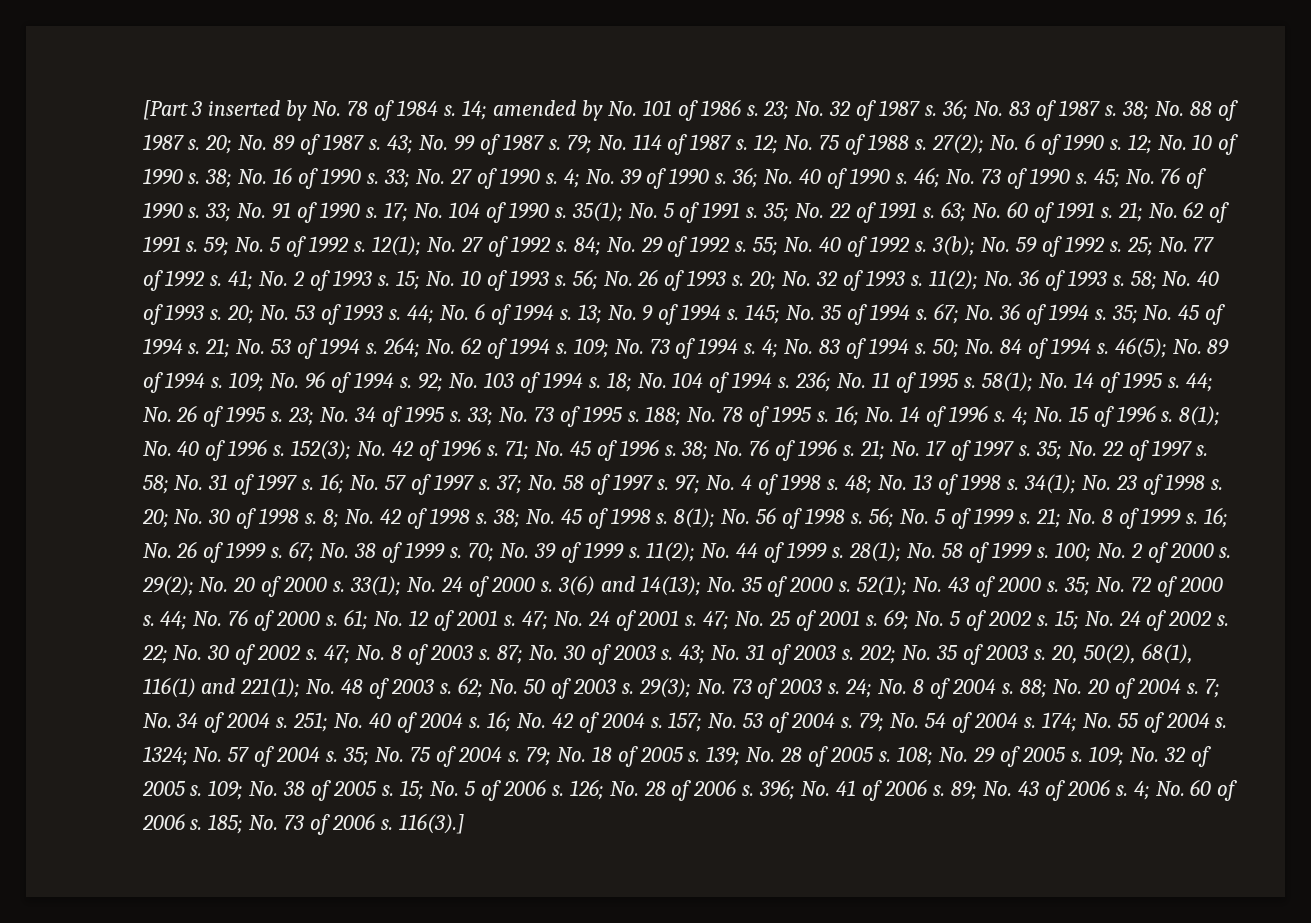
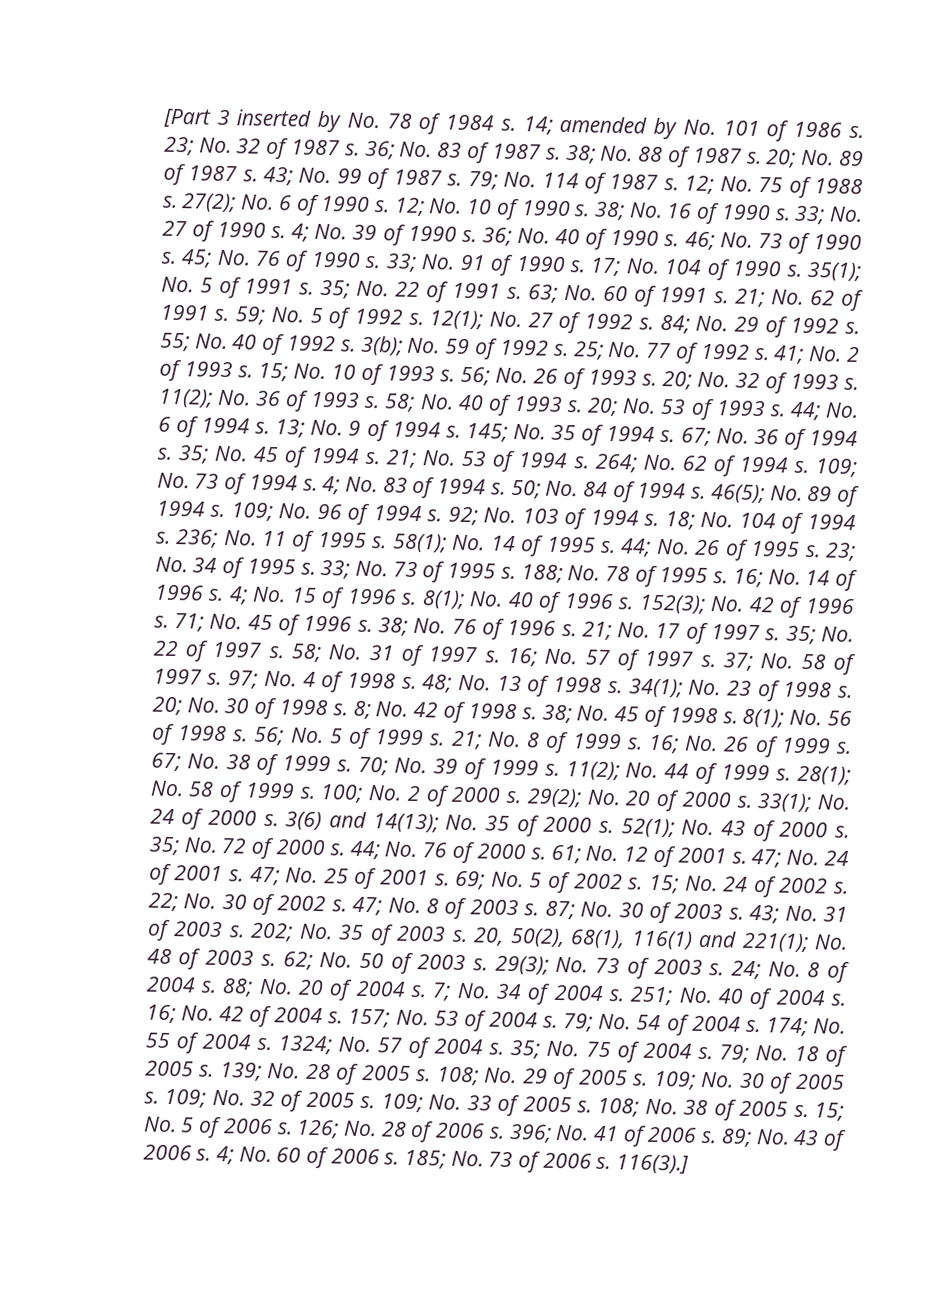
(1159, 754) none -> [738,1072,846,1094] [143,1088,245,1108] 30 of 2005 s. 109; No.
(279, 788) none -> [466,1094,678,1117] 33 of 2005 s. 108; No.

